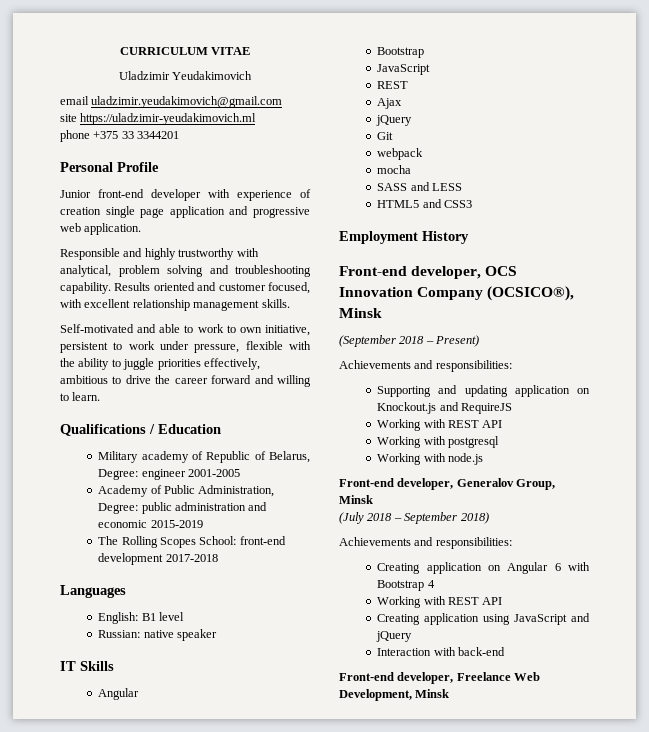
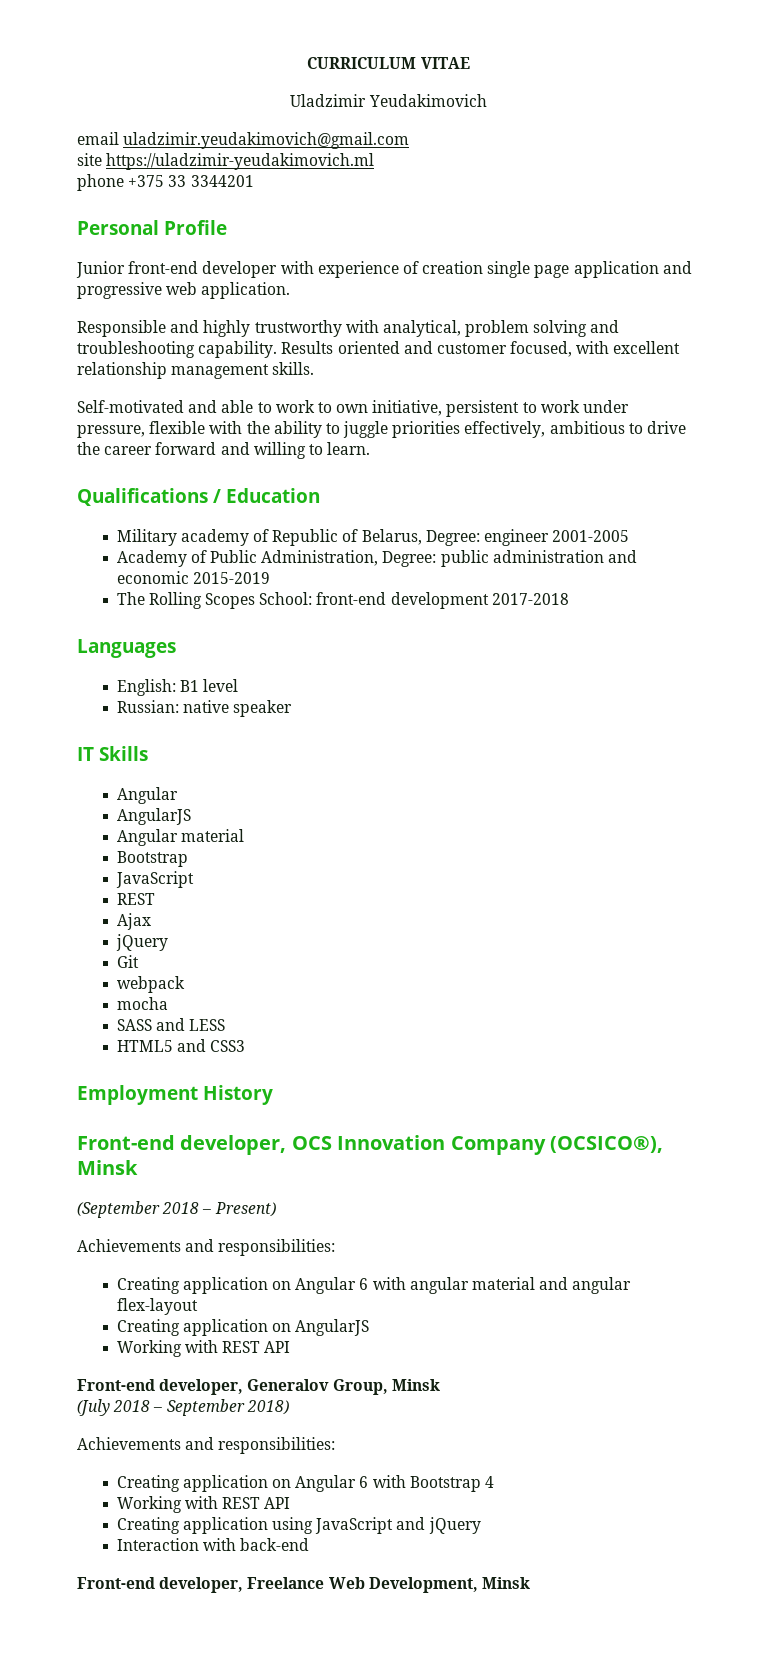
(140, 694) none -> [116,808,191,825] [116,829,244,846] // AngularJS // Angular material
[377,385,590,397] [377,402,512,414] [377,419,503,431] [377,436,499,448] [377,453,483,465] Supporting and updating application on Knockout.js and RequireJS // Working with REST API // Working with postgresql // Working with node.js -> [116,1277,632,1294] [116,1298,198,1315] [116,1319,370,1336] [116,1340,291,1357] Creating application on Angular 6 with angular material and angular flex-layout // Creating application on AngularJS // Working with REST API

